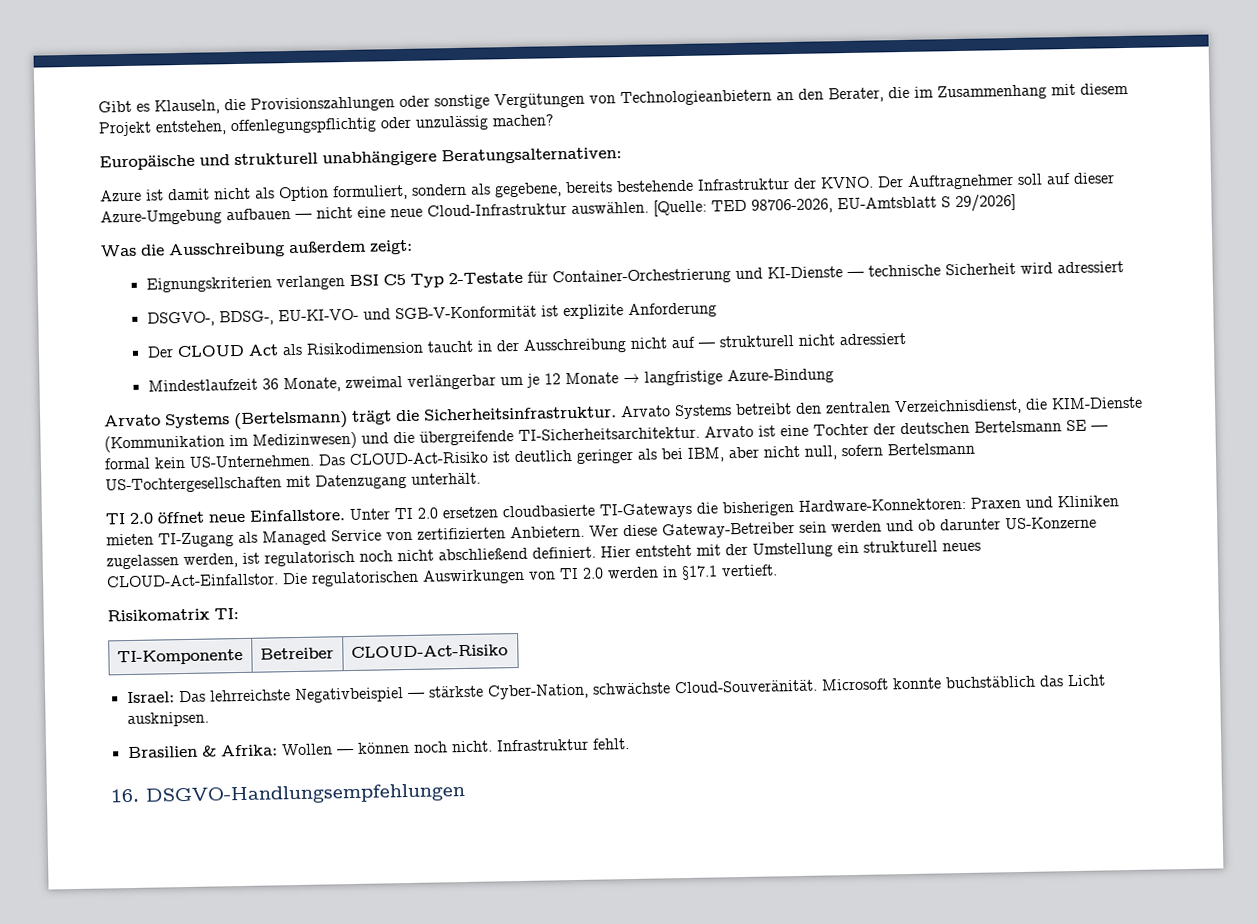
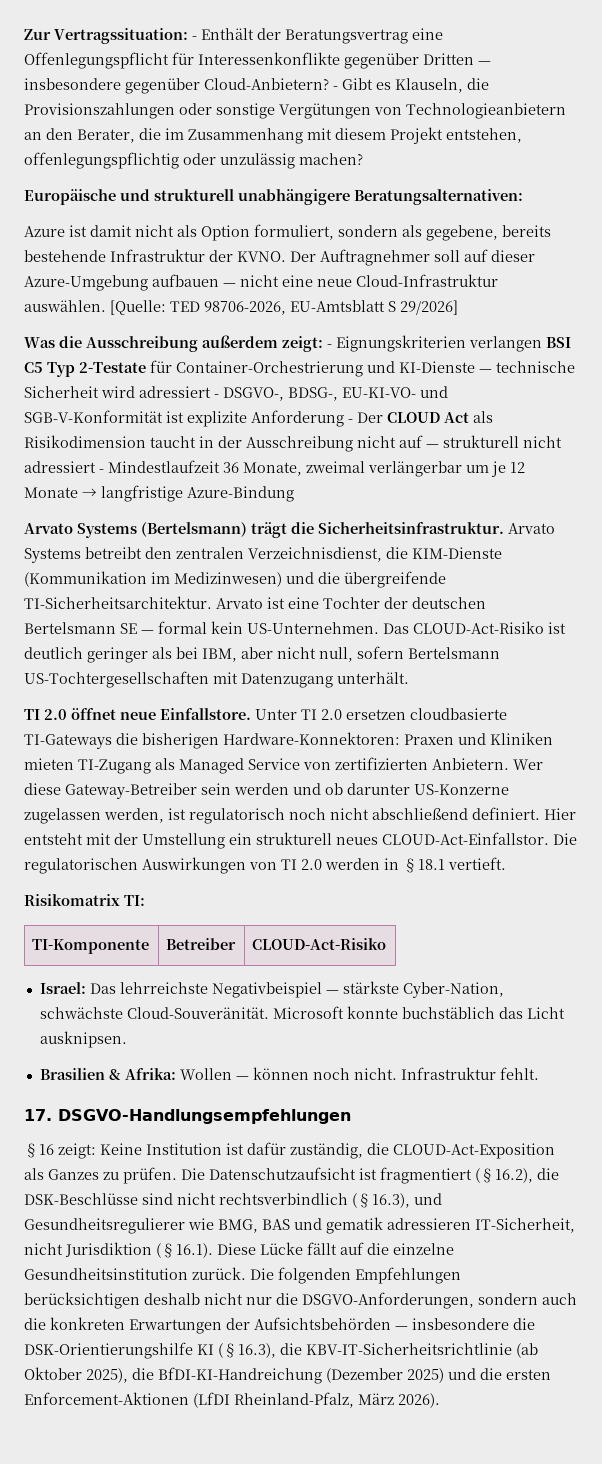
(98, 106) none -> [24,28,443,44] [24,52,491,69] [24,78,338,94] Zur Vertragssituation: - Enthält der Beratungsvertrag eine Offenlegungspflicht für Interessenkonflikte gegenüber Dritten — insbesondere gegenüber Cloud-Anbietern? -
(413, 247) // -> [327,344,332,348] -
(1124, 267) // -> [214,394,219,398] -
(717, 310) // -> [348,419,353,423] -
(906, 339) // -> [99,469,104,473] -
[681,565,718,581] §17.1 -> [403,858,445,873] §18.1
[110,788,140,803] 16. -> [24,1109,52,1121] 17.
(466, 794) none -> [24,1142,555,1159] [24,1167,559,1184] [24,1193,442,1208] [24,1217,575,1234] [24,1242,454,1258] [24,1267,461,1284] [24,1292,577,1309] [24,1317,535,1334] [24,1342,538,1359] [24,1367,551,1384] [24,1392,440,1408] // §16 zeigt: Keine Institution ist dafür zuständig, die CLOUD-Act-Exposition als Ganzes zu prüfen. Die Datenschutzaufsicht ist fragmentiert (§16.2), die DSK-Beschlüsse sind nicht rechtsverbindlich (§16.3), und Gesundheitsregulierer wie BMG, BAS und gematik adressieren IT-Sicherheit, nicht Jurisdiktion (§16.1). Diese Lücke fällt auf die einzelne Gesundheitsinstitution zurück. Die folgenden Empfehlungen berücksichtigen deshalb nicht nur die DSGVO-Anforderungen, sondern auch die konkreten Erwartungen der Aufsichtsbehörden — insbesondere die DSK-Orientierungshilfe KI (§16.3), die KBV-IT-Sicherheitsrichtlinie (ab Oktober 2025), die BfDI-KI-Handreichung (Dezember 2025) und die ersten Enforcement-Aktionen (LfDI Rheinland-Pfalz, März 2026).

